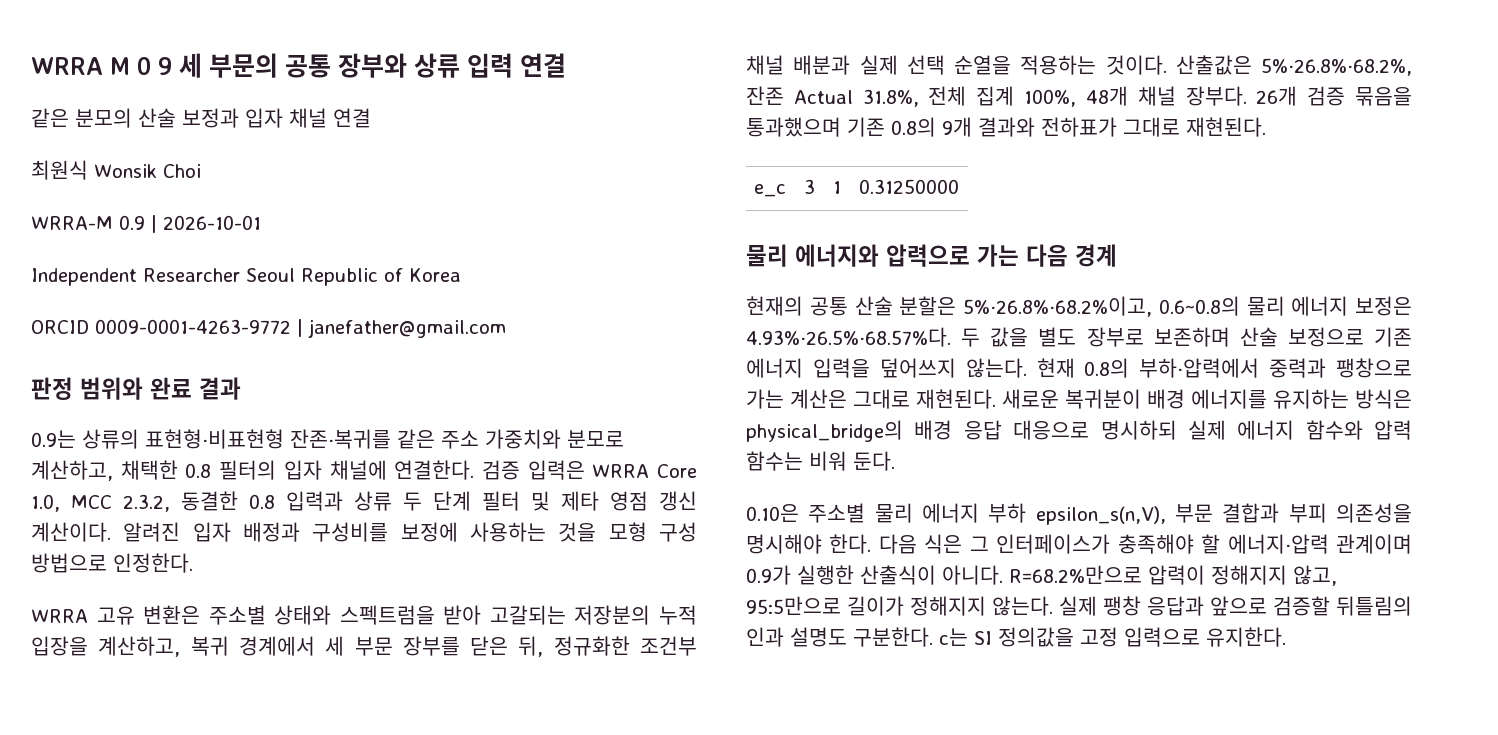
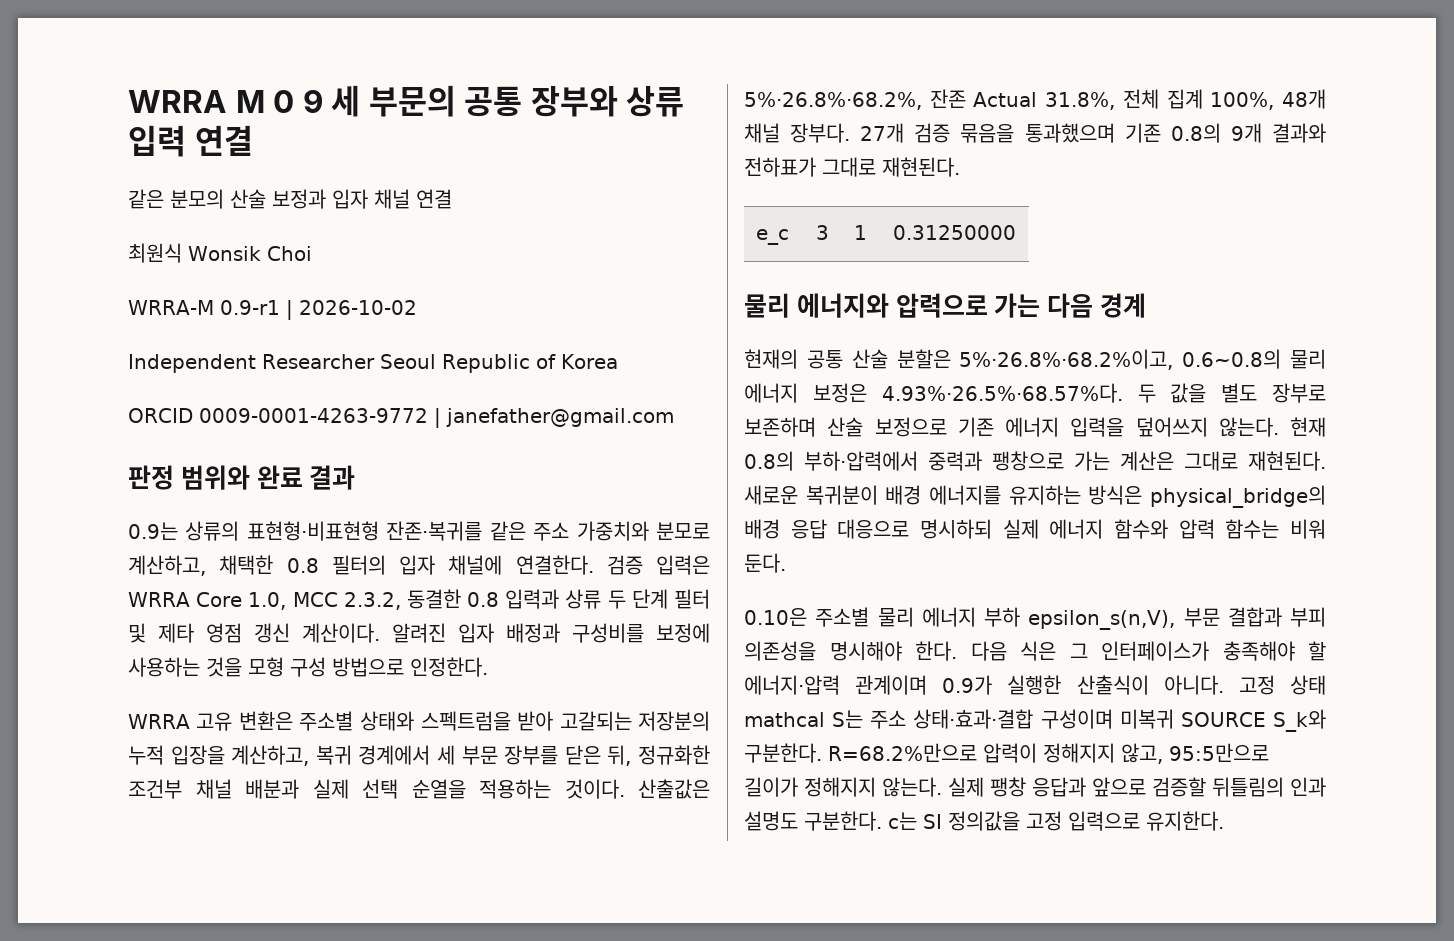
[119,215,261,233] 0.9 | 2026-10-01 -> [219,300,417,320] 0.9-r1 | 2026-10-02
[1256,86,1298,106] 26개 -> [860,123,905,143] 27개
(1003, 575) none -> [1238,675,1326,695] [744,709,1326,732] [744,743,822,763] 고정 상태 mathcal S는 주소 상태·효과·결합 구성이며 미복귀 SOURCE S_k와 구분한다.

